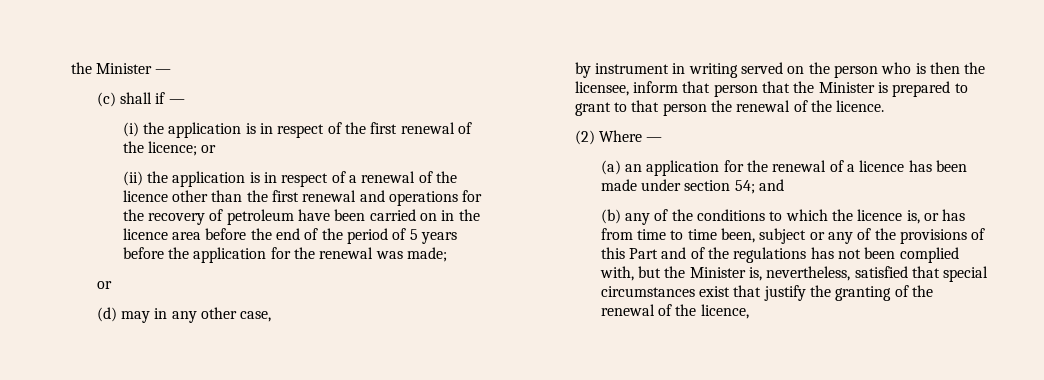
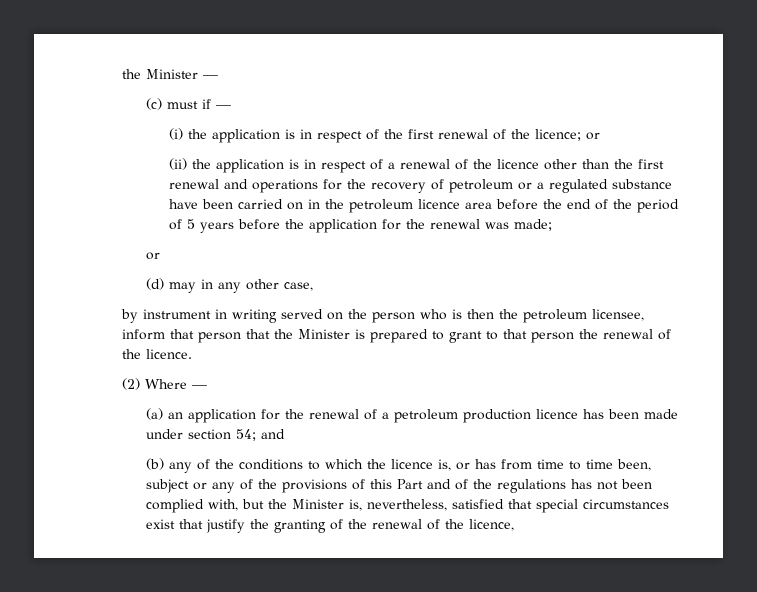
[120,92,153,104] shall -> [166,101,198,109] must
(294, 217) none -> [518,179,673,193] or a regulated substance
(480, 215) none -> [349,199,414,213] petroleum
(986, 68) none -> [523,309,588,323] petroleum
(855, 168) none -> [393,409,531,423] petroleum production

